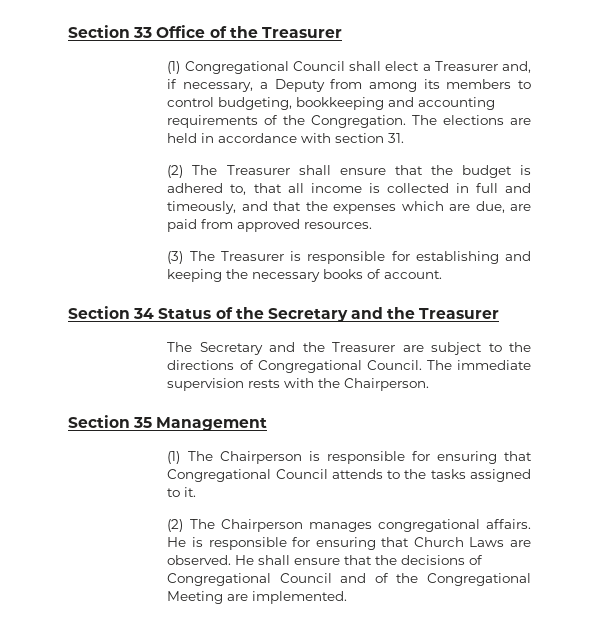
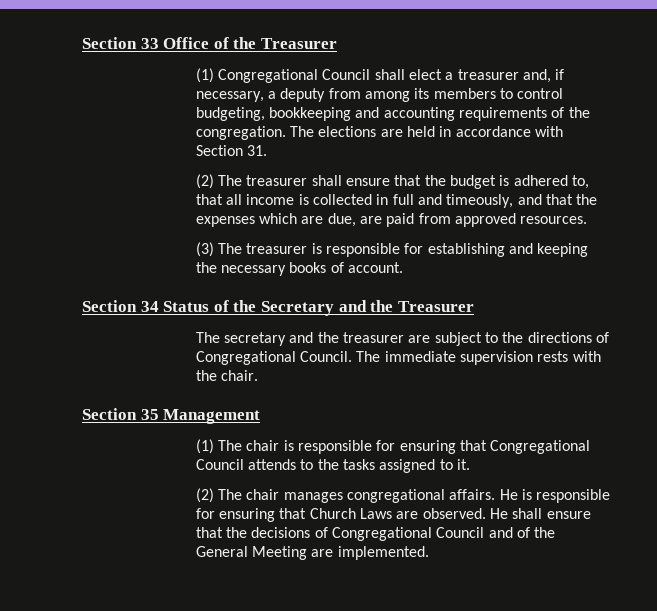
[434,61,498,71] Treasurer -> [457,69,519,80] treasurer
[274,79,325,92] Deputy -> [280,88,326,102] deputy
[311,115,407,128] Congregation. -> [195,126,286,140] congregation.
[335,133,385,143] section -> [195,145,243,156] Section
[226,165,290,175] Treasurer -> [246,175,308,186] treasurer
[220,251,284,261] Treasurer -> [246,243,308,254] treasurer
[199,342,396,355] Secretary and the Treasurer -> [223,332,404,346] secretary and the treasurer
[344,378,430,391] Chairperson. -> [220,370,258,381] chair.
[219,451,302,464] Chairperson -> [246,440,280,451] chair
[220,519,303,532] Chairperson -> [246,489,280,500] chair
[426,573,531,586] Congregational -> [195,546,248,557] General

